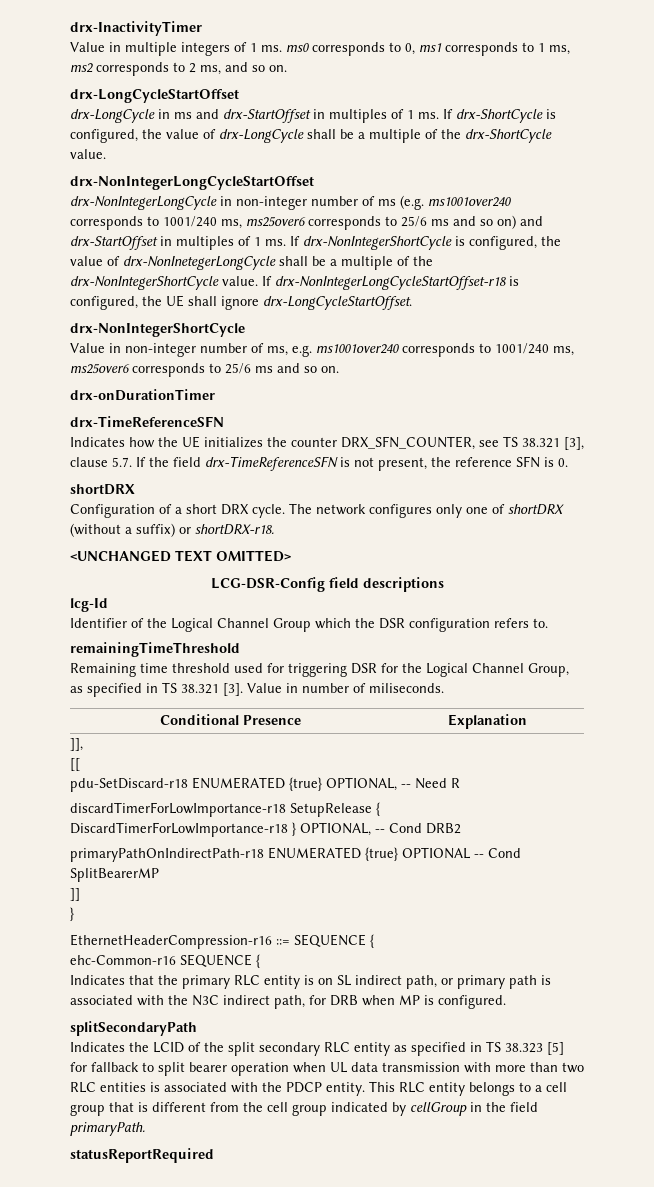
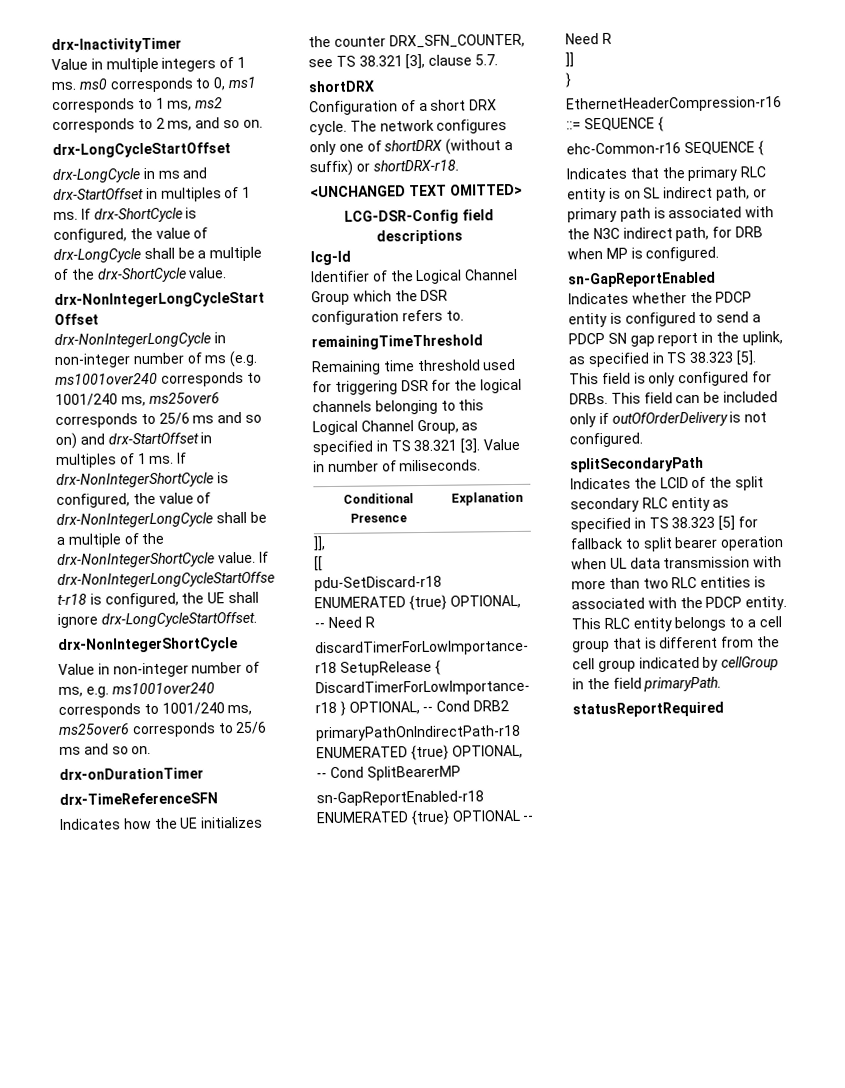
[123,256,276,270] drx-NonInetegerLongCycle -> [56,512,213,529] drx-NonIntegerLongCycle
[136,456,568,471] If the field drx-TimeReferenceSFN is not present, the reference SFN is 0. -> (498, 60) none
(422, 668) none -> [479,378,522,394] [312,399,485,415] logical channels belonging to this
[402,847,470,859] OPTIONAL -> [451,744,523,759] OPTIONAL,
(159, 875) none -> [316,790,484,807] [316,809,535,826] [565,32,612,45] // sn-GapReportEnabled-r18 ENUMERATED {true} OPTIONAL -- Need R
(506, 1002) none -> [568,271,716,288] [568,291,753,305] [568,311,761,328] [568,331,783,347] [568,350,757,368] [569,371,772,387] [569,391,778,405] [569,411,768,428] [569,432,643,448] // sn-GapReportEnabled // Indicates whether the PDCP entity is configured to send a PDCP SN gap report in the uplink, as specified in TS 38.323 [5]. This field is only configured for DRBs. This field can be included only if outOfOrderDelivery is not configured.

